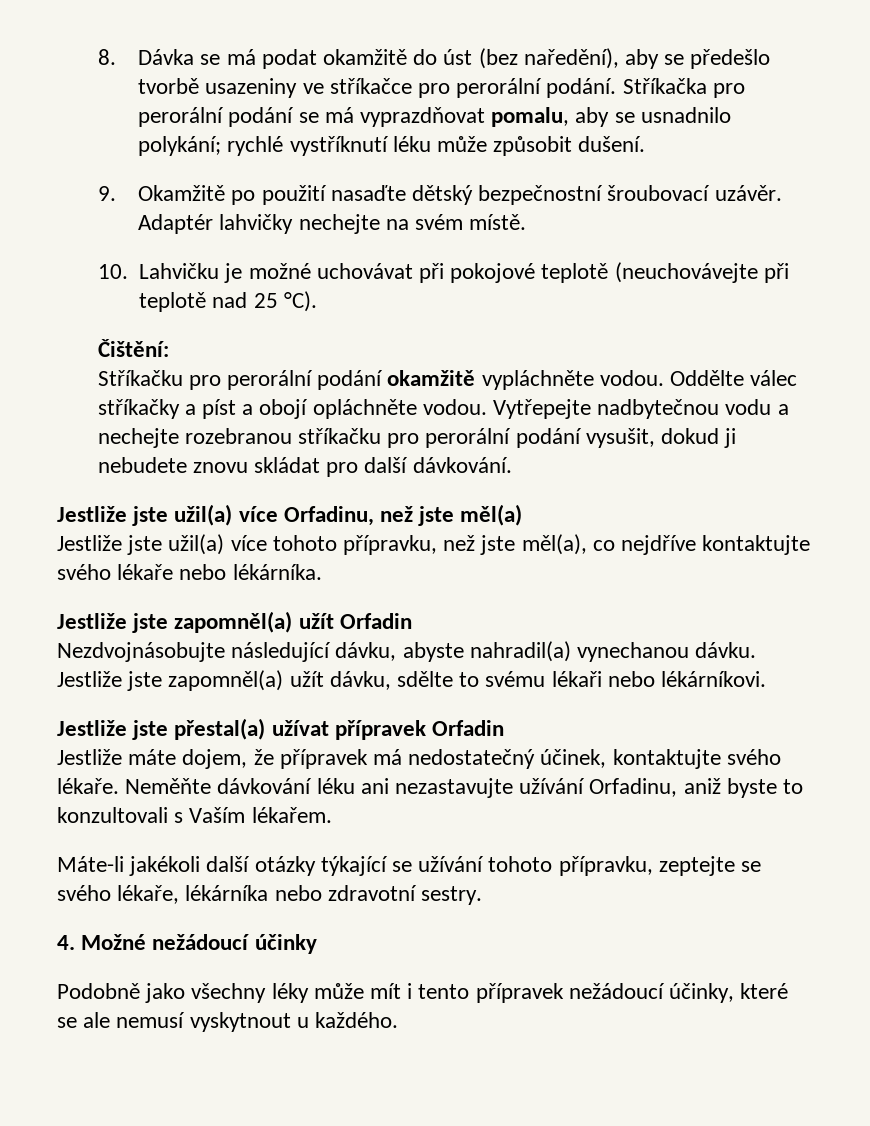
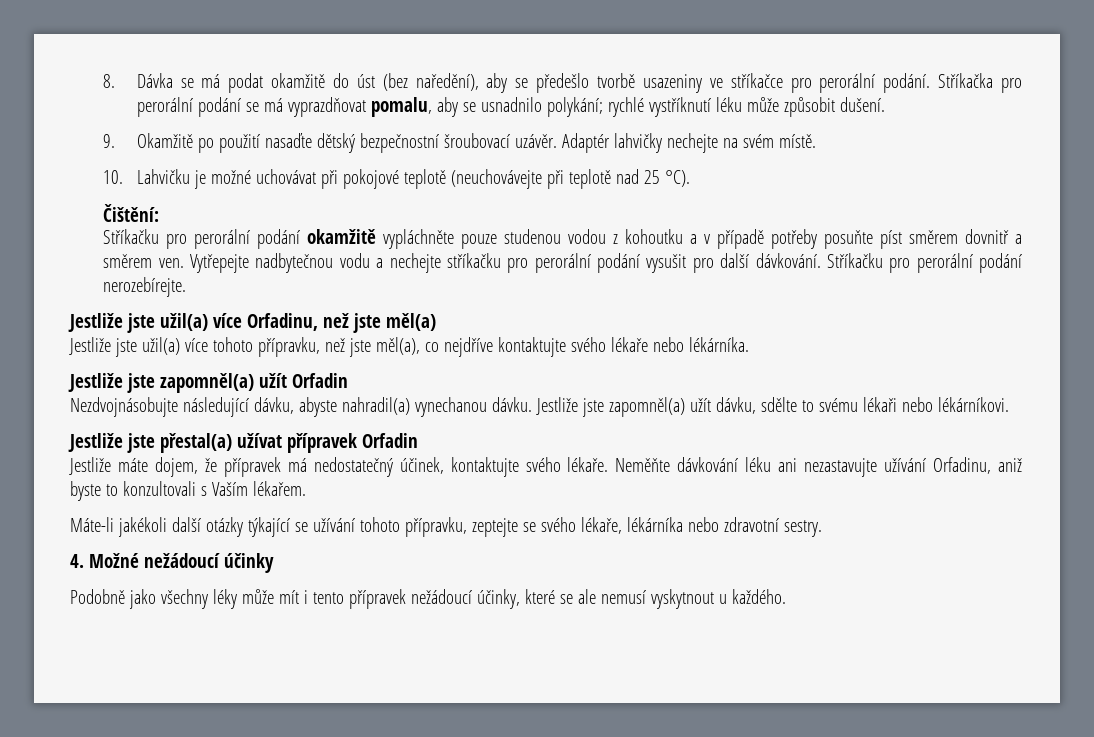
[599,370,798,386] [97,399,487,419] vodou. Oddělte válec stříkačky a píst a obojí opláchněte vodou. -> [461,229,1023,249] [103,254,184,268] pouze studenou vodou z kohoutku a v případě potřeby posuňte píst směrem dovnitř a směrem ven.
[184,428,292,444] rozebranou -> (441, 263) none
[585,428,737,448] [97,457,512,477] vysušit, dokud ji nebudete znovu skládat pro další dávkování. -> [646,253,1023,273] [103,277,187,297] vysušit pro další dávkování. Stříkačku pro perorální podání nerozebírejte.

